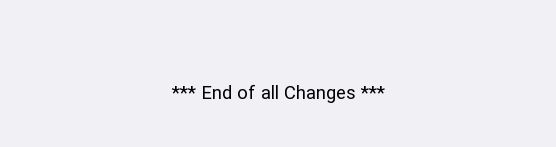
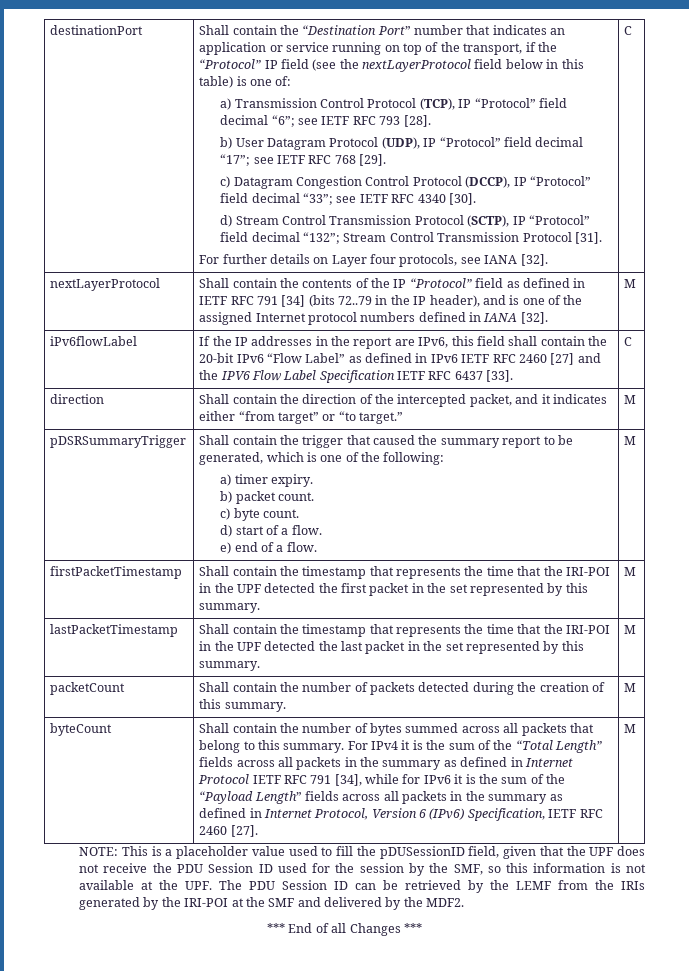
(170, 92) none -> [50,25,144,35] [199,25,566,35] [199,42,557,55] [199,59,584,72] [199,76,292,88] [220,98,567,110] [220,115,431,127] [220,137,584,150] [220,154,387,166] [220,176,591,189] [220,193,476,205] [220,215,590,227] [220,232,602,244] [199,254,548,267] [624,26,633,35] [50,278,161,291] [199,278,586,288] [199,295,583,307] [199,312,548,325] [624,279,637,288] [50,336,138,346] [199,336,608,349] [199,353,601,365] [199,370,514,383] [624,337,633,346] [50,394,105,404] [199,394,607,407] [199,411,404,424] [624,395,637,404] [50,435,187,448] [199,435,573,448] [199,452,445,465] [220,474,313,487] [220,491,314,504] [220,508,299,521] [220,525,322,537] [220,542,317,554] [624,436,637,445] [50,566,183,579] [199,566,610,579] [199,583,588,596] [199,603,261,613] [624,567,637,576] [50,624,179,637] [199,624,610,637] [199,641,584,654] [199,661,261,671] [624,625,637,634] [50,682,126,695] [199,682,605,695] [199,699,286,712] [624,683,637,692] [50,723,113,736] [199,723,594,736] [199,740,603,753] [199,757,573,770] [198,774,566,786] [199,791,563,804] [199,808,603,821] [199,825,258,837] [624,724,637,733] [79,846,645,859] [79,863,646,876] [79,880,645,893] [79,897,465,910] destinationPort | Shall contain the “Destination Port” number that indicates an application or service running on top of the transport, if the “Protocol” IP field (see the nextLayerProtocol field below in this table) is one of: // a) Transmission Control Protocol (TCP), IP “Protocol” field decimal “6”; see IETF RFC 793 [28]. // b) User Datagram Protocol (UDP), IP “Protocol” field decimal “17”; see IETF RFC 768 [29]. // c) Datagram Congestion Control Protocol (DCCP), IP “Protocol” field decimal “33”; see IETF RFC 4340 [30]. // d) Stream Control Transmission Protocol (SCTP), IP “Protocol” field decimal “132”; Stream Control Transmission Protocol [31]. // For further details on Layer four protocols, see IANA [32]. | C // nextLayerProtocol | Shall contain the contents of the IP “Protocol” field as defined in IETF RFC 791 [34] (bits 72..79 in the IP header), and is one of the assigned Internet protocol numbers defined in IANA [32]. | M // iPv6flowLabel | If the IP addresses in the report are IPv6, this field shall contain the 20-bit IPv6 “Flow Label” as defined in IPv6 IETF RFC 2460 [27] and the IPV6 Flow Label Specification IETF RFC 6437 [33]. | C // direction | Shall contain the direction of the intercepted packet, and it indicates either “from target” or “to target.” | M // pDSRSummaryTrigger | Shall contain the trigger that caused the summary report to be generated, which is one of the following: // a) timer expiry. // b) packet count. // c) byte count. // d) start of a flow. // e) end of a flow. | M // firstPacketTimestamp | Shall contain the timestamp that represents the time that the IRI-POI in the UPF detected the first packet in the set represented by this summary. | M // lastPacketTimestamp | Shall contain the timestamp that represents the time that the IRI-POI in the UPF detected the last packet in the set represented by this summary. | M // packetCount | Shall contain the number of packets detected during the creation of this summary. | M // byteCount | Shall contain the number of bytes summed across all packets that belong to this summary. For IPv4 it is the sum of the “Total Length” fields across all packets in the summary as defined in Internet Protocol IETF RFC 791 [34], while for IPv6 it is the sum of the “Payload Length” fields across all packets in the summary as defined in Internet Protocol, Version 6 (IPv6) Specification, IETF RFC 2460 [27]. | M // NOTE: This is a placeholder value used to fill the pDUSessionID field, given that the UPF does not receive the PDU Session ID used for the session by the SMF, so this information is not available at the UPF. The PDU Session ID can be retrieved by the LEMF from the IRIs generated by the IRI-POI at the SMF and delivered by the MDF2. //

